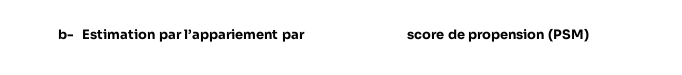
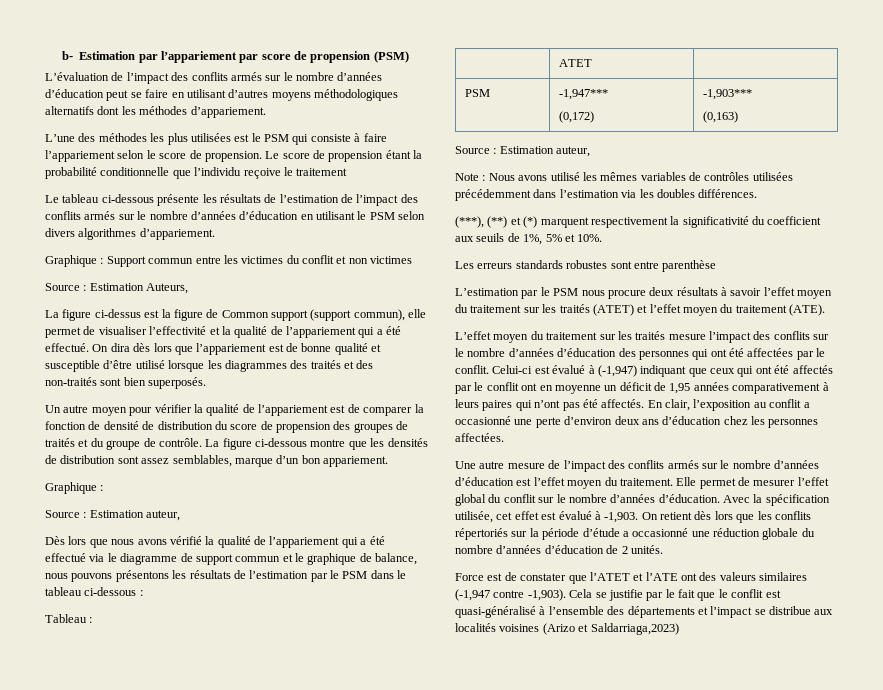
(589, 35) none -> [45,72,383,84] [45,89,398,101] [45,106,266,118] [45,133,387,145] [45,150,423,162] [45,167,348,179] [45,194,418,206] [45,211,426,220] [45,228,215,240] [45,255,413,267] [45,283,189,294] [45,309,427,321] [45,326,402,338] [45,343,382,355] [45,360,374,372] [45,377,207,389] [45,404,424,416] [45,421,409,433] [45,438,428,450] [45,455,388,467] [45,482,104,494] [45,510,181,521] [45,536,385,548] [45,553,418,565] [45,570,407,582] [45,587,143,596] [45,614,93,623] [558,59,592,67] [464,89,490,97] [558,89,608,100] [558,111,594,123] [702,89,752,100] [702,111,738,123] [455,146,591,157] [455,172,793,181] [455,189,758,201] [455,216,822,228] [455,233,603,245] [455,260,717,272] [455,287,833,299] [455,304,826,316] [455,331,830,343] [455,348,826,360] [455,365,833,377] [455,382,829,394] [455,399,810,411] [455,416,819,428] [455,433,504,442] [455,460,820,472] [455,477,829,489] [455,494,830,506] [455,511,811,523] [455,528,815,540] [455,545,663,554] [455,572,808,584] [455,589,781,601] [455,606,834,618] [455,623,679,635] // L’évaluation de l’impact des conflits armés sur le nombre d’années d’éducation peut se faire en utilisant d’autres moyens méthodologiques alternatifs dont les méthodes d’appariement. // L’une des méthodes les plus utilisées est le PSM qui consiste à faire l’appariement selon le score de propension. Le score de propension étant la probabilité conditionnelle que l’individu reçoive le traitement // Le tableau ci-dessous présente les résultats de l’estimation de l’impact des conflits armés sur le nombre d’années d’éducation en utilisant le PSM selon divers algorithmes d’appariement. // Graphique : Support commun entre les victimes du conflit et non victimes // Source : Estimation Auteurs, // La figure ci-dessus est la figure de Common support (support commun), elle permet de visualiser l’effectivité et la qualité de l’appariement qui a été effectué. On dira dès lors que l’appariement est de bonne qualité et susceptible d’être utilisé lorsque les diagrammes des traités et des non-traités sont bien superposés. // Un autre moyen pour vérifier la qualité de l’appariement est de comparer la fonction de densité de distribution du score de propension des groupes de traités et du groupe de contrôle. La figure ci-dessous montre que les densités de distribution sont assez semblables, marque d’un bon appariement. // Graphique : // Source : Estimation auteur, // Dès lors que nous avons vérifié la qualité de l’appariement qui a été effectué via le diagramme de support commun et le graphique de balance, nous pouvons présentons les résultats de l’estimation par le PSM dans le tableau ci-dessous : // Tableau : // | ATET | // PSM | -1,947*** // (0,172) | -1,903*** // (0,163) // Source : Estimation auteur, // Note : Nous avons utilisé les mêmes variables de contrôles utilisées précédemment dans l’estimation via les doubles différences. // (***), (**) et (*) marquent respectivement la significativité du coefficient aux seuils de 1%, 5% et 10%. // Les erreurs standards robustes sont entre parenthèse // L’estimation par le PSM nous procure deux résultats à savoir l’effet moyen du traitement sur les traités (ATET) et l’effet moyen du traitement (ATE). // L’effet moyen du traitement sur les traités mesure l’impact des conflits sur le nombre d’années d’éducation des personnes qui ont été affectées par le conflit. Celui-ci est évalué à (-1,947) indiquant que ceux qui ont été affectés par le conflit ont en moyenne un déficit de 1,95 années comparativement à leurs paires qui n’ont pas été affectés. En clair, l’exposition au conflit a occasionné une perte d’environ deux ans d’éducation chez les personnes affectées. // Une autre mesure de l’impact des conflits armés sur le nombre d’années d’éducation est l’effet moyen du traitement. Elle permet de mesurer l’effet global du conflit sur le nombre d’années d’éducation. Avec la spécification utilisée, cet effet est évalué à -1,903. On retient dès lors que les conflits répertoriés sur la période d’étude a occasionné une réduction globale du nombre d’années d’éducation de 2 unités. // Force est de constater que l’ATET et l’ATE ont des valeurs similaires (-1,947 contre -1,903). Cela se justifie par le fait que le conflit est quasi-généralisé à l’ensemble des départements et l’impact se distribue aux localités voisines (Arizo et Saldarriaga,2023)

